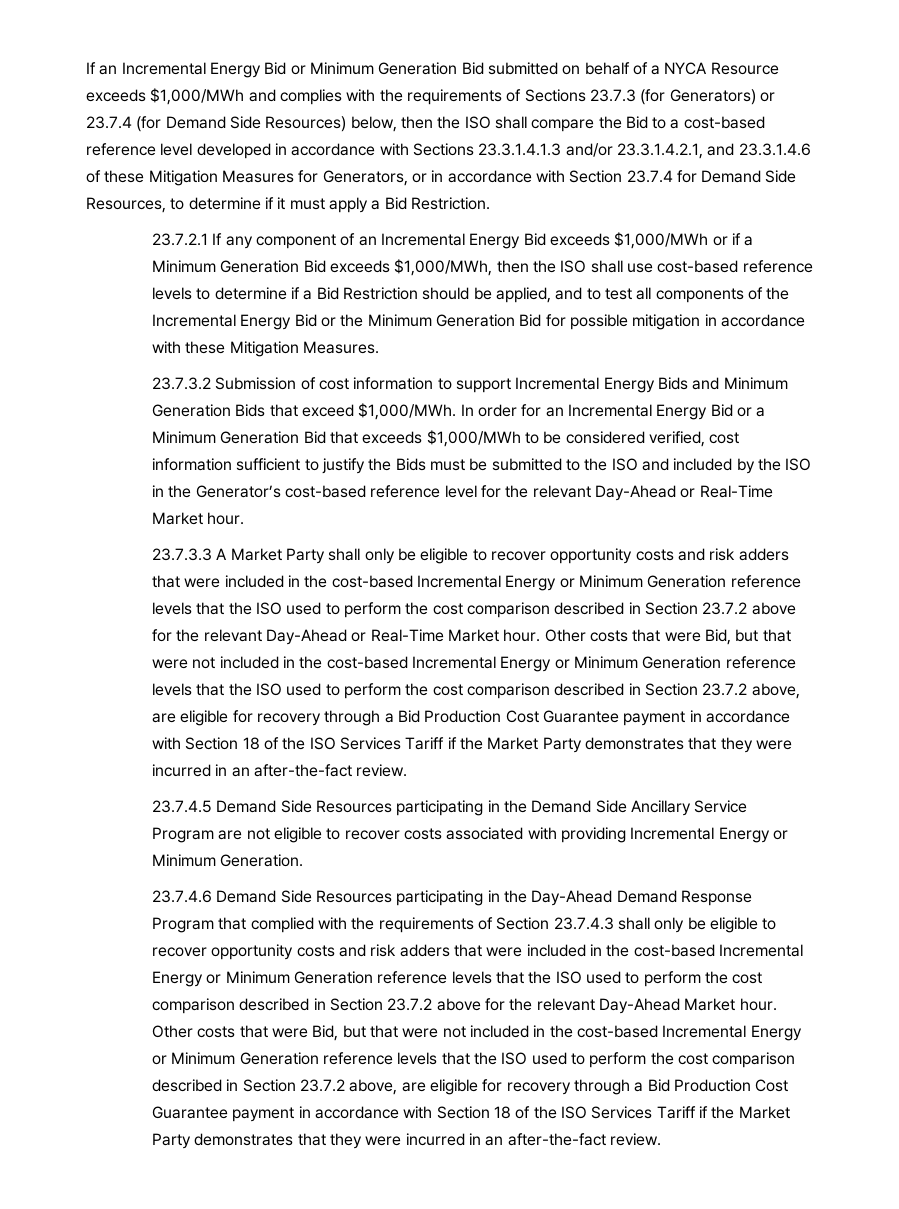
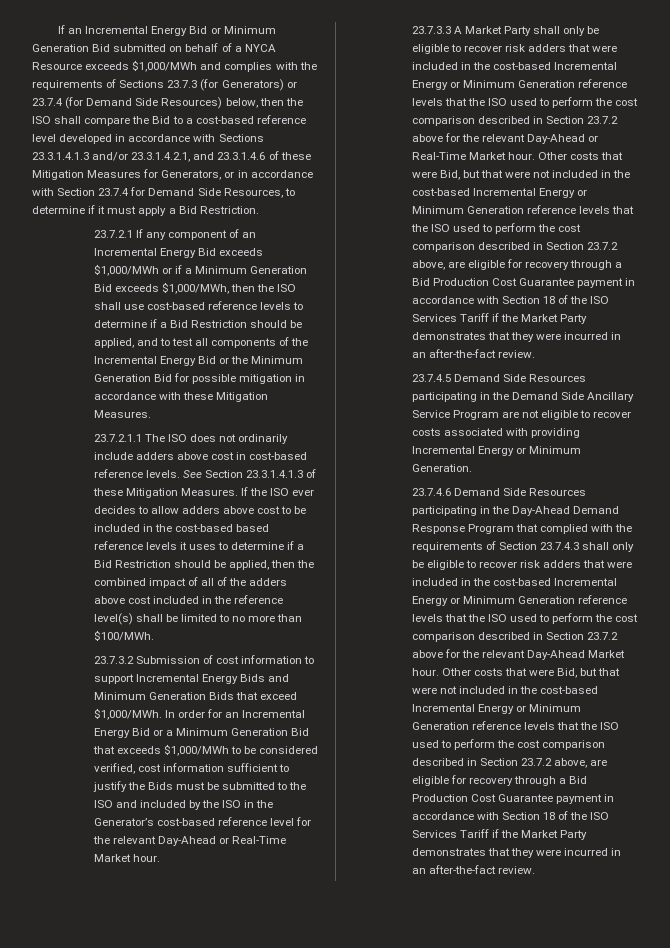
(380, 347) none -> [93,434,289,444] [93,452,308,460] [93,469,317,478] [92,487,315,498] [93,506,307,514] [93,524,270,532] [93,541,305,550] [93,560,315,570] [93,577,288,588] [93,595,284,604] [93,613,303,625] [93,630,154,641] // 23.7.2.1.1 The ISO does not ordinarily include adders above cost in cost-based reference levels. See Section 23.3.1.4.1.3 of these Mitigation Measures. If the ISO ever decides to allow adders above cost to be included in the cost-based based reference levels it uses to determine if a Bid Restriction should be applied, then the combined impact of all of the adders above cost included in the reference level(s) shall be limited to no more than $100/MWh.
[550,548,705,564] opportunity costs and -> (502, 48) none
[211,944,367,960] opportunity costs and -> (517, 564) none

